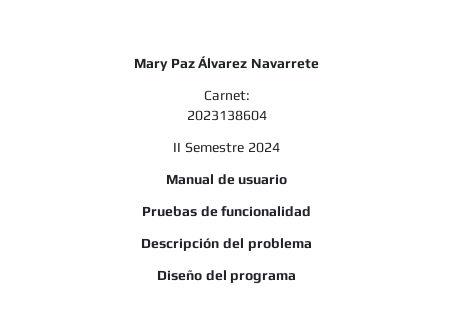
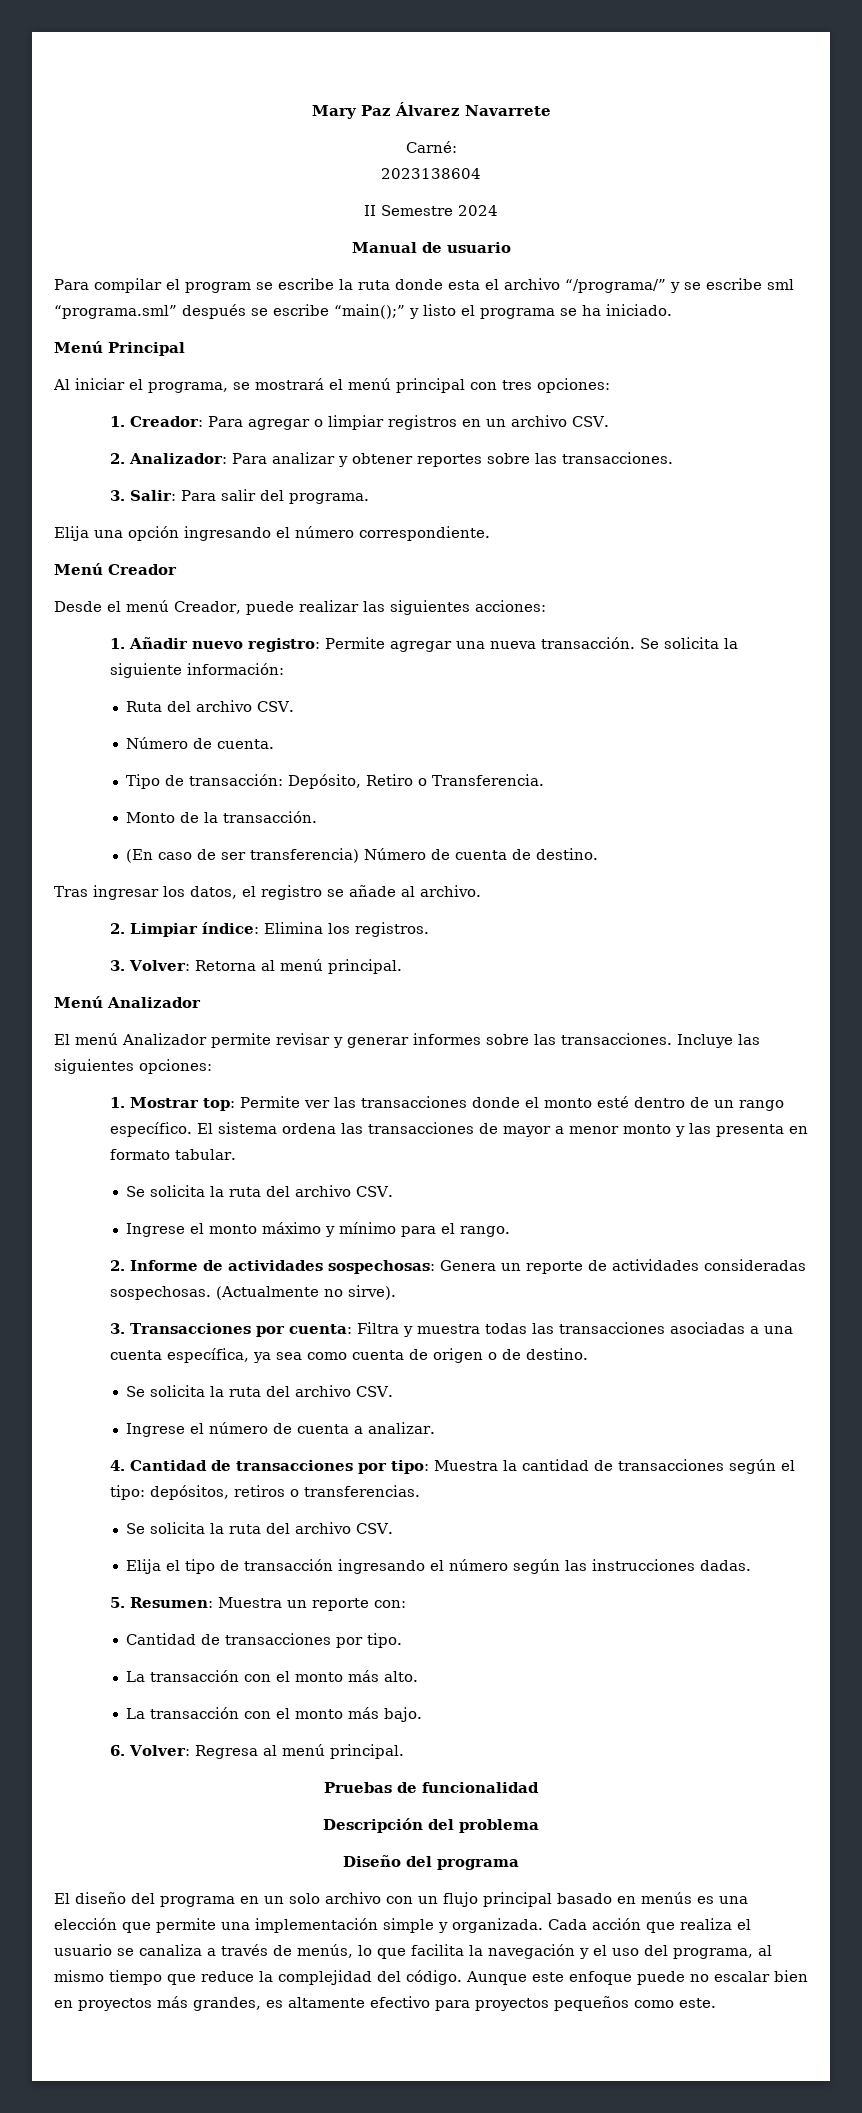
[203,90,250,101] Carnet: -> [405,141,457,153] Carné:
(288, 179) none -> [54,278,794,293] [54,304,672,319] [54,341,185,356] [53,378,610,393] [109,415,609,430] [109,452,673,467] [109,489,369,504] [54,526,490,541] [54,563,177,575] [54,600,546,615] [109,637,738,652] [109,663,284,678] [126,700,295,712] [126,737,275,749] [126,774,545,789] [126,811,318,823] [126,848,599,863] [54,885,481,900] [109,922,429,937] [109,959,402,974] [54,996,201,1008] [54,1033,760,1048] [54,1059,212,1074] [109,1096,784,1111] [109,1122,808,1137] [109,1149,236,1160] [126,1185,394,1197] [126,1222,511,1237] [109,1259,806,1274] [109,1285,396,1300] [109,1322,793,1337] [109,1348,588,1363] [126,1385,394,1397] [126,1422,436,1437] [109,1459,795,1474] [109,1485,420,1500] [126,1522,394,1534] [126,1559,752,1574] [109,1597,406,1611] [126,1633,403,1648] [126,1670,419,1682] [126,1707,423,1722] [109,1744,404,1759] // Para compilar el program se escribe la ruta donde esta el archivo “/programa/” y se escribe sml “programa.sml” después se escribe “main();” y listo el programa se ha iniciado. // Menú Principal // Al iniciar el programa, se mostrará el menú principal con tres opciones: // 1. Creador: Para agregar o limpiar registros en un archivo CSV. // 2. Analizador: Para analizar y obtener reportes sobre las transacciones. // 3. Salir: Para salir del programa. // Elija una opción ingresando el número correspondiente. // Menú Creador // Desde el menú Creador, puede realizar las siguientes acciones: // 1. Añadir nuevo registro: Permite agregar una nueva transacción. Se solicita la siguiente información: // Ruta del archivo CSV. // Número de cuenta. // Tipo de transacción: Depósito, Retiro o Transferencia. // Monto de la transacción. // (En caso de ser transferencia) Número de cuenta de destino. // Tras ingresar los datos, el registro se añade al archivo. // 2. Limpiar índice: Elimina los registros. // 3. Volver: Retorna al menú principal. // Menú Analizador // El menú Analizador permite revisar y generar informes sobre las transacciones. Incluye las siguientes opciones: // 1. Mostrar top: Permite ver las transacciones donde el monto esté dentro de un rango específico. El sistema ordena las transacciones de mayor a menor monto y las presenta en formato tabular. // Se solicita la ruta del archivo CSV. // Ingrese el monto máximo y mínimo para el rango. // 2. Informe de actividades sospechosas: Genera un reporte de actividades consideradas sospechosas. (Actualmente no sirve). // 3. Transacciones por cuenta: Filtra y muestra todas las transacciones asociadas a una cuenta específica, ya sea como cuenta de origen o de destino. // Se solicita la ruta del archivo CSV. // Ingrese el número de cuenta a analizar. // 4. Cantidad de transacciones por tipo: Muestra la cantidad de transacciones según el tipo: depósitos, retiros o transferencias. // Se solicita la ruta del archivo CSV. // Elija el tipo de transacción ingresando el número según las instrucciones dadas. // 5. Resumen: Muestra un reporte con: // Cantidad de transacciones por tipo. // La transacción con el monto más alto. // La transacción con el monto más bajo. // 6. Volver: Regresa al menú principal.
(297, 278) none -> [54,1892,748,1907] [54,1918,751,1933] [54,1944,772,1959] [54,1970,808,1985] [54,1996,716,2011] // El diseño del programa en un solo archivo con un flujo principal basado en menús es una elección que permite una implementación simple y organizada. Cada acción que realiza el usuario se canaliza a través de menús, lo que facilita la navegación y el uso del programa, al mismo tiempo que reduce la complejidad del código. Aunque este enfoque puede no escalar bien en proyectos más grandes, es altamente efectivo para proyectos pequeños como este.

